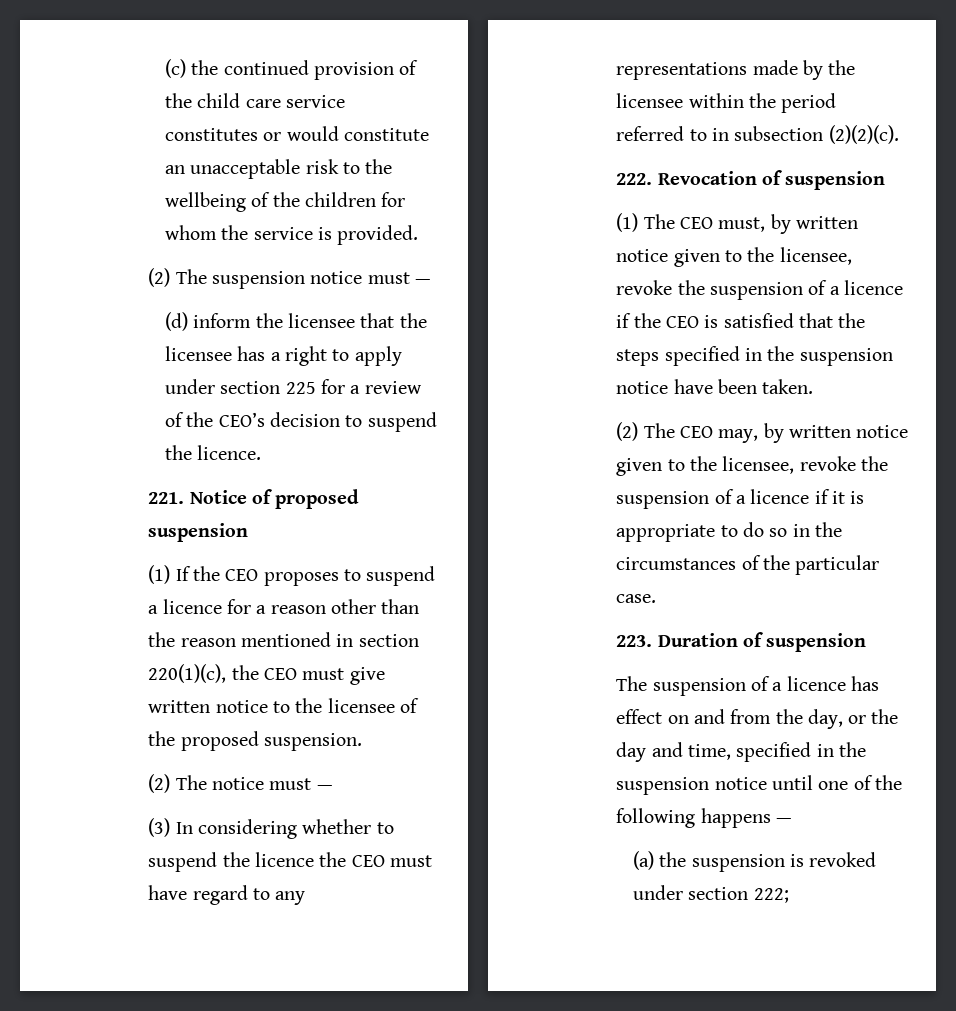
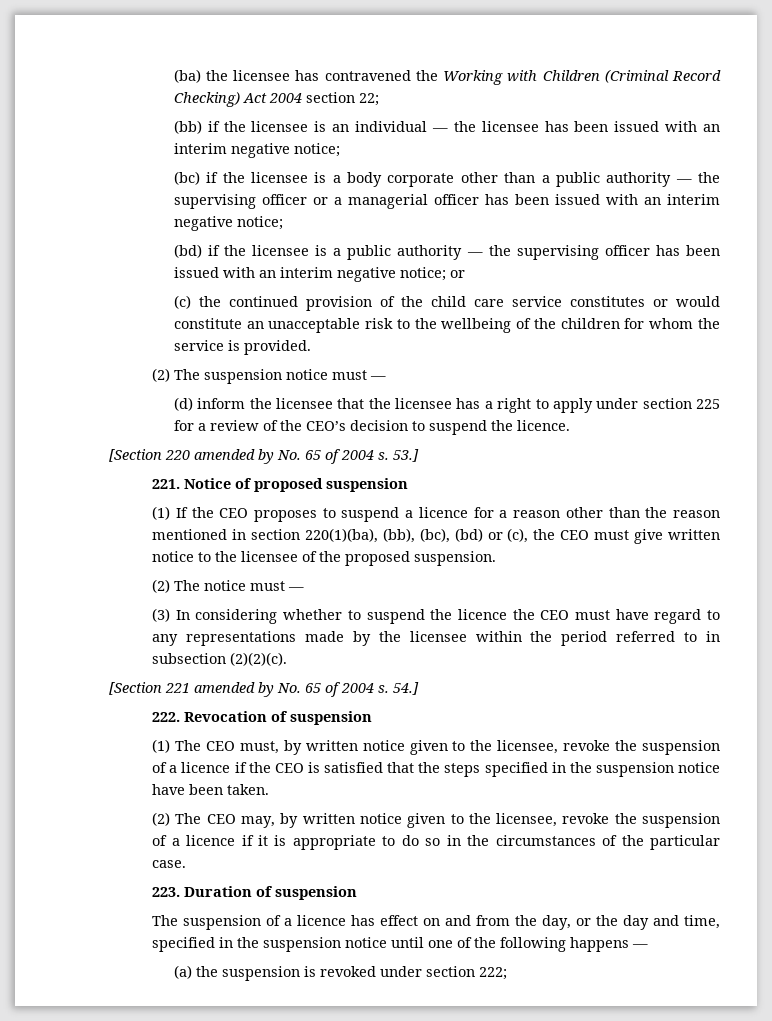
(165, 68) none -> [173,69,721,85] [173,92,379,107] [173,120,720,134] [173,143,340,158] [173,171,720,187] [173,194,720,209] [173,216,283,231] [173,244,721,260] [173,267,465,282] (ba) the licensee has contravened the Working with Children (Criminal Record Checking) Act 2004 section 22; // (bb) if the licensee is an individual — the licensee has been issued with an interim negative notice; // (bc) if the licensee is a body corporate other than a public authority — the supervising officer or a managerial officer has been issued with an interim negative notice; // (bd) if the licensee is a public authority — the supervising officer has been issued with an interim negative notice; or //
(262, 452) none -> [108,449,419,464] // [Section 220 amended by No. 65 of 2004 s. 53.]
[148,664,227,683] 220(1)(c), -> [304,528,529,543] 220(1)(ba), (bb), (bc), (bd) or (c),
(899, 134) none -> [108,682,419,697] // [Section 221 amended by No. 65 of 2004 s. 54.]

